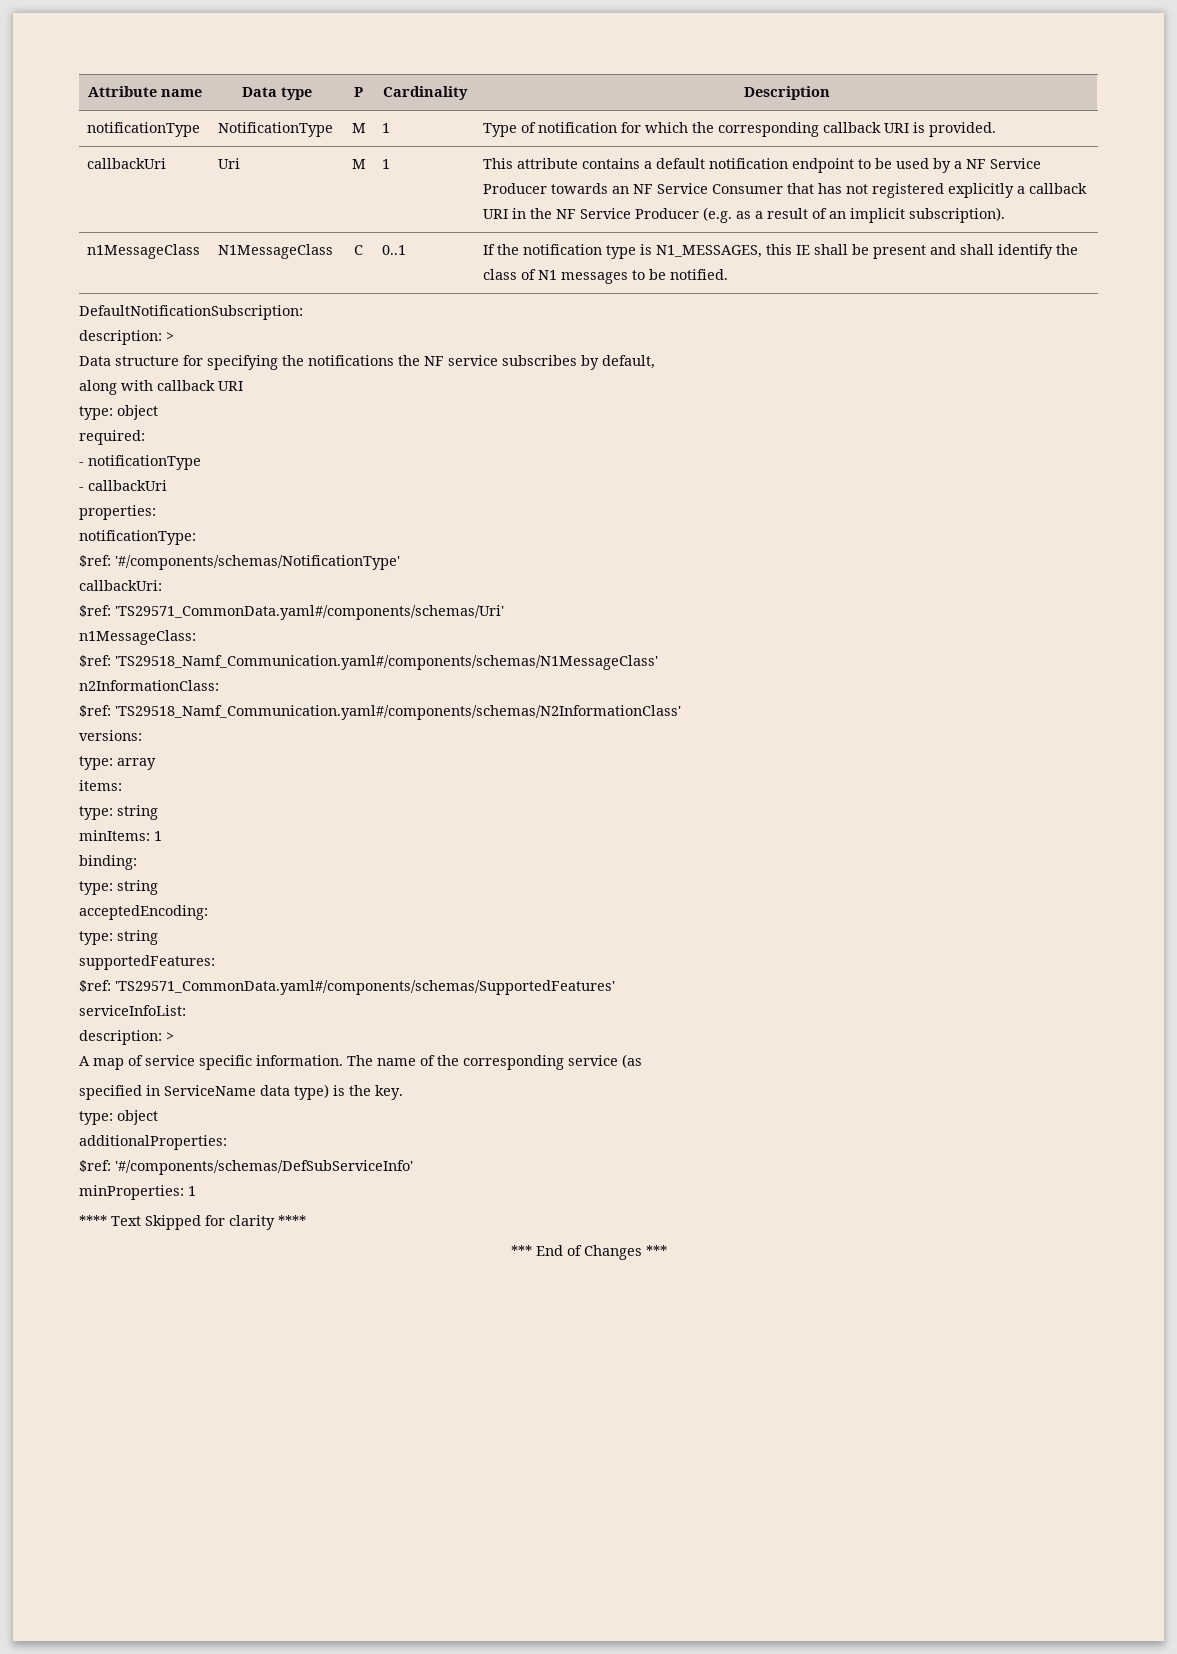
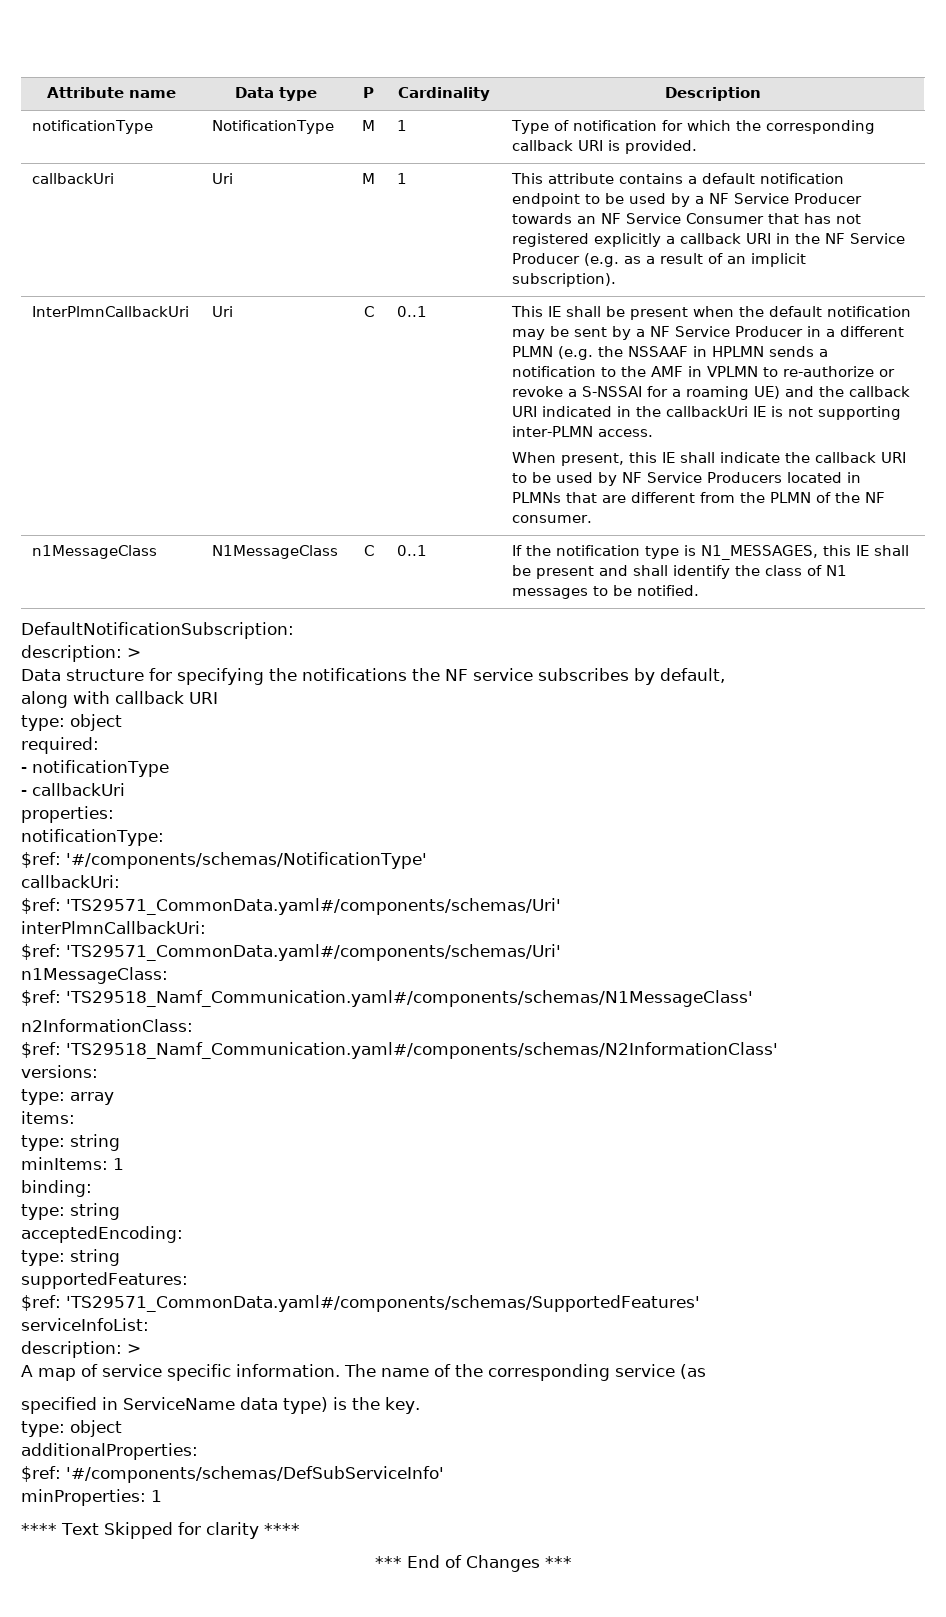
(1006, 215) none -> [32,306,190,317] [212,306,234,317] [363,306,374,317] [397,306,428,317] [511,306,912,320] [512,326,905,340] [512,346,829,360] [512,366,896,377] [512,386,911,400] [512,406,902,420] [512,426,654,437] [512,452,907,466] [512,472,862,486] [512,492,886,503] [512,515,593,523] // InterPlmnCallbackUri | Uri | C | 0..1 | This IE shall be present when the default notification may be sent by a NF Service Producer in a different PLMN (e.g. the NSSAAF in HPLMN sends a notification to the AMF in VPLMN to re-authorize or revoke a S-NSSAI for a roaming UE) and the callback URI indicated in the callbackUri IE is not supporting inter-PLMN access. // When present, this IE shall indicate the callback URI to be used by NF Service Producers located in PLMNs that are different from the PLMN of the NF consumer.
(504, 612) none -> [21,921,206,934] [21,944,561,961] // interPlmnCallbackUri: // $ref: 'TS29571_CommonData.yaml#/components/schemas/Uri'

